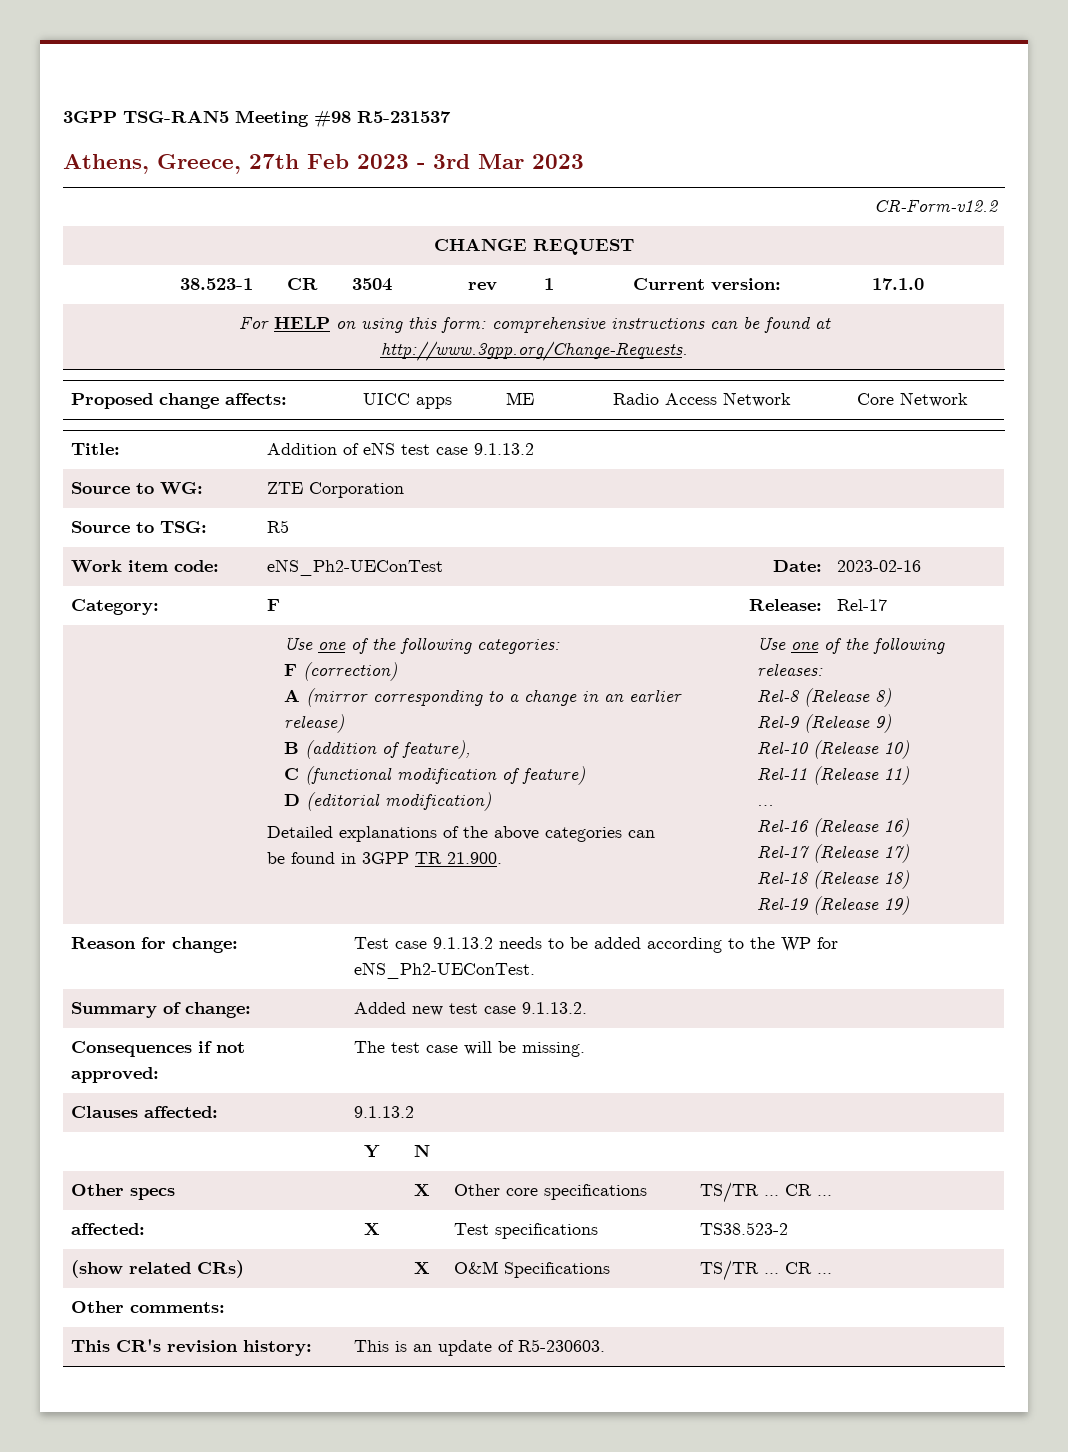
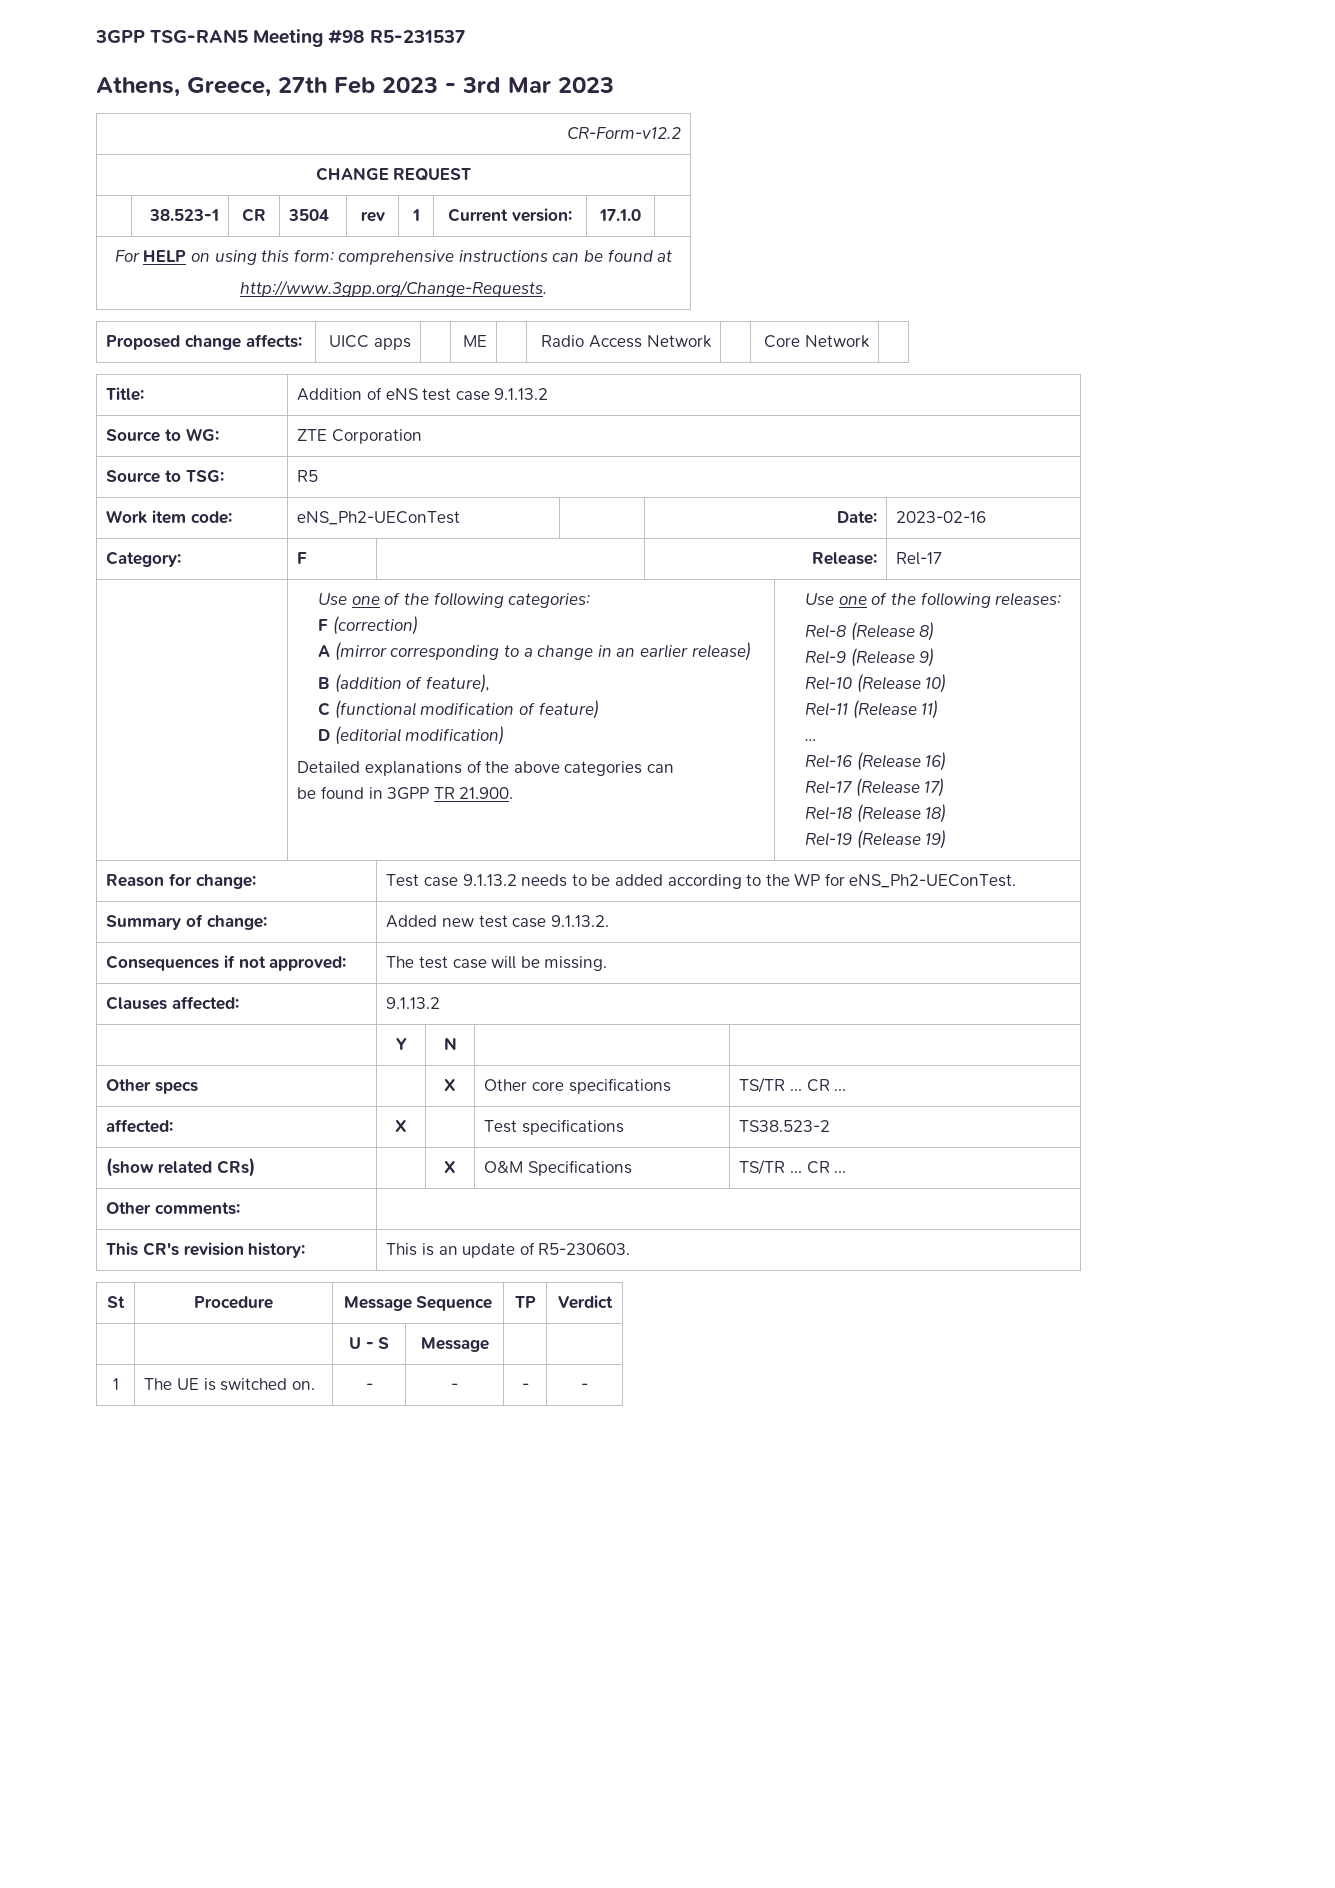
(606, 1345) none -> [107,1296,125,1308] [194,1296,273,1309] [343,1296,493,1311] [514,1296,536,1308] [557,1295,613,1309] [348,1337,390,1349] [420,1337,489,1352] [112,1378,119,1390] [144,1378,315,1391] [365,1383,373,1390] [451,1383,458,1390] [521,1383,529,1390] [581,1383,588,1390] // St | Procedure | Message Sequence | TP | Verdict // | | U - S | Message | | // 1 | The UE is switched on. | - | - | - | -

